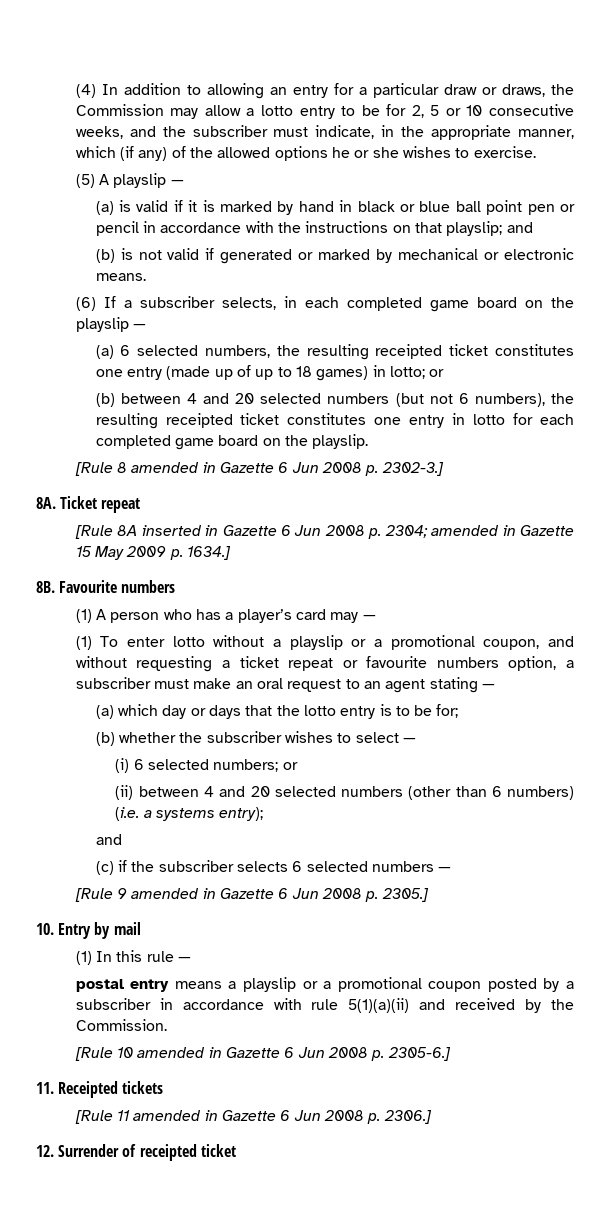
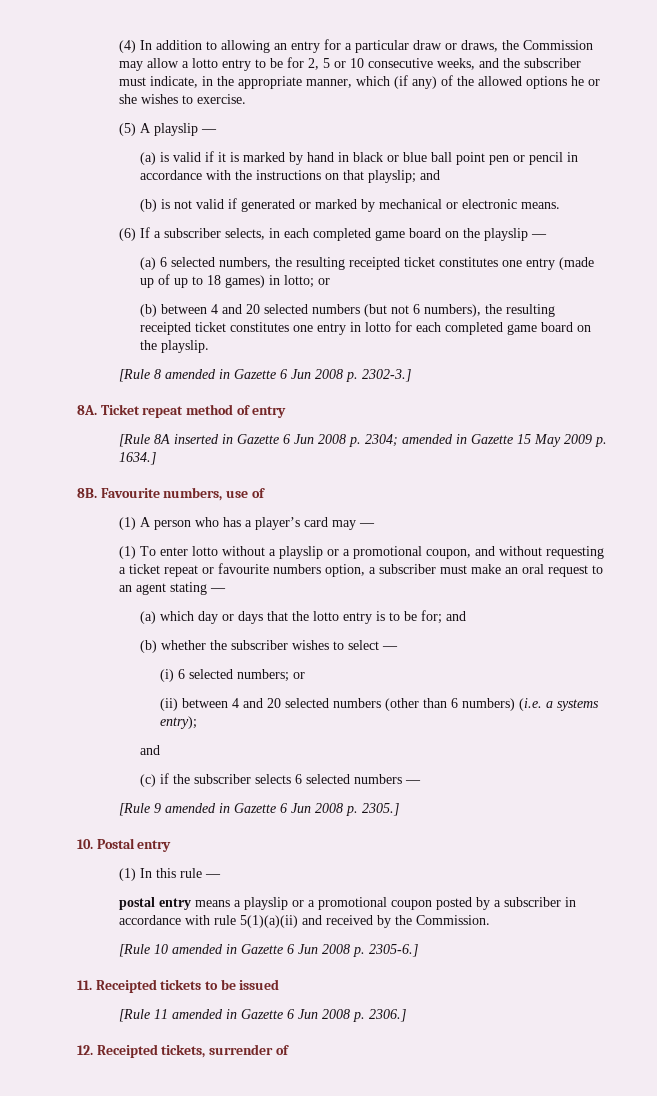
(141, 505) none -> [185,404,287,418] method of entry
[121,580,176,593] numbers -> [163,487,265,501] numbers, use of
(459, 711) none -> [445,611,466,621] and
[58,922,141,939] Entry by mail -> [96,838,172,852] Postal entry
(164, 1087) none -> [204,979,280,990] to be issued
[58,1144,236,1161] Surrender of receipted ticket -> [96,1044,289,1058] Receipted tickets, surrender of

